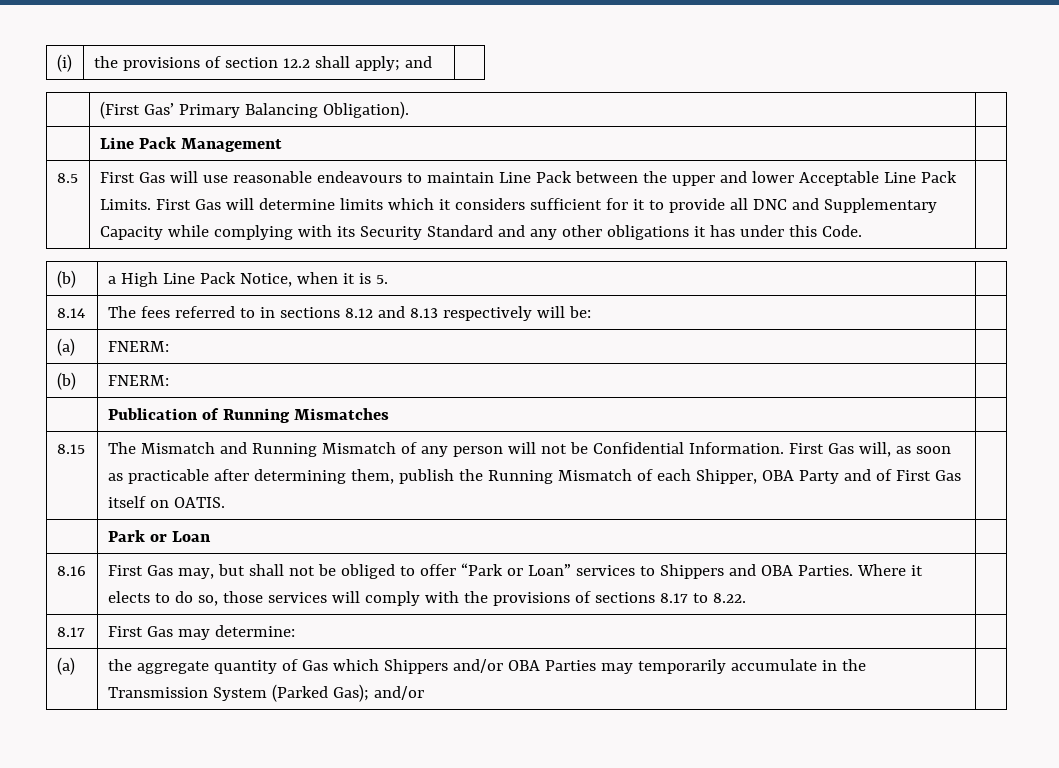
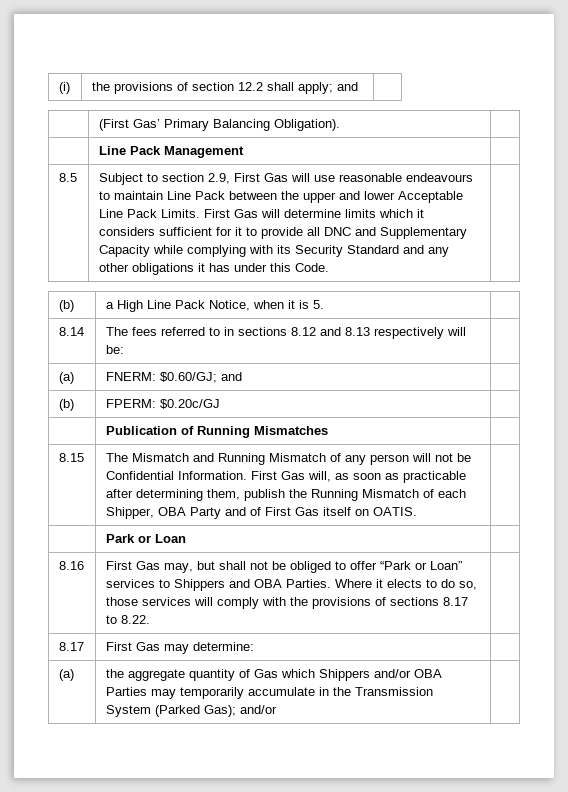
(78, 178) none -> [98,173,230,185] Subject to section 2.9,
[56,372,76,390] [107,375,169,386] | // (b) | FNERM: -> [159,372,242,383] [58,399,74,411] [105,399,220,409] $0.60/GJ; and | // (b) | FPERM: $0.20c/GJ

